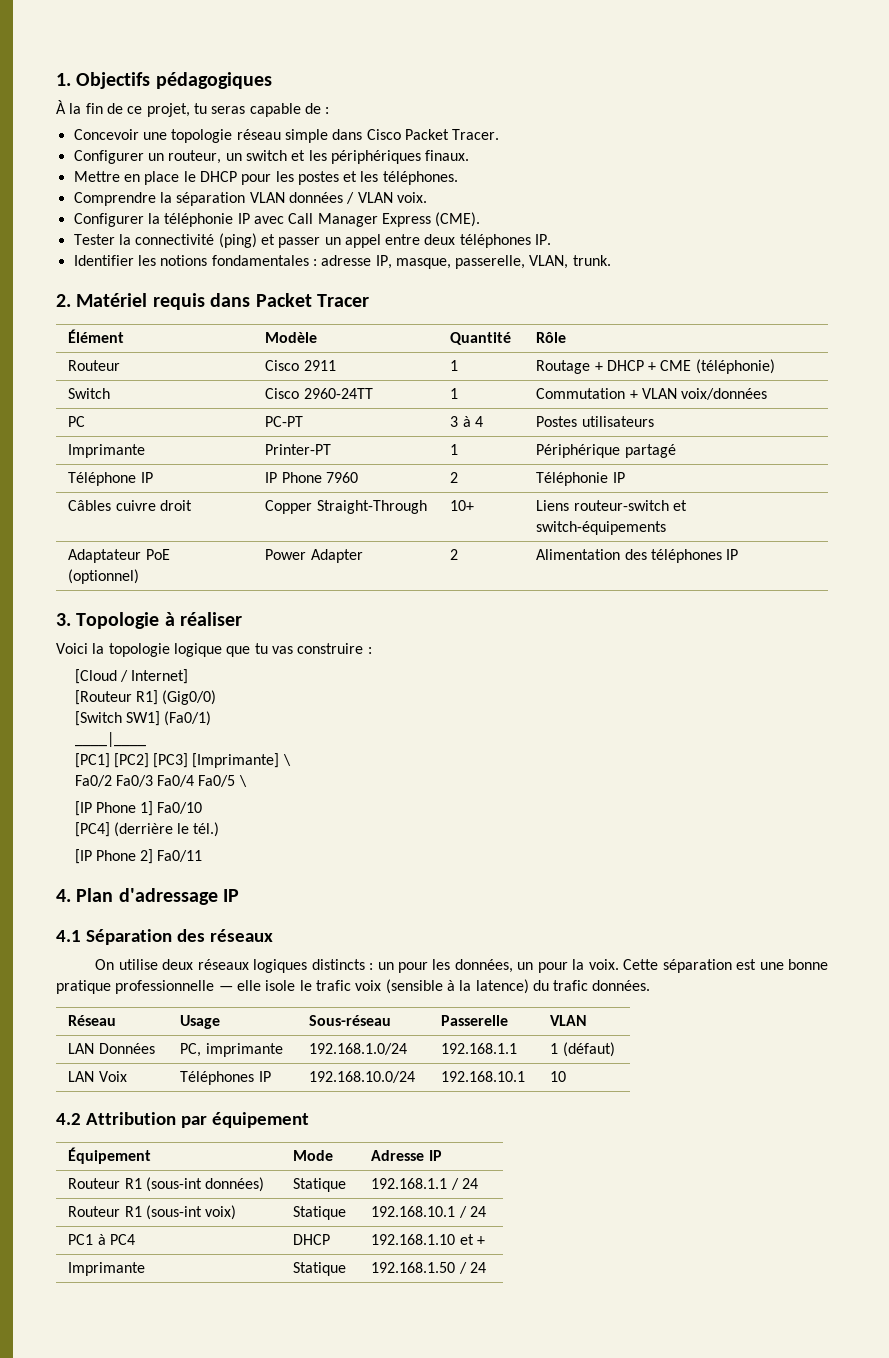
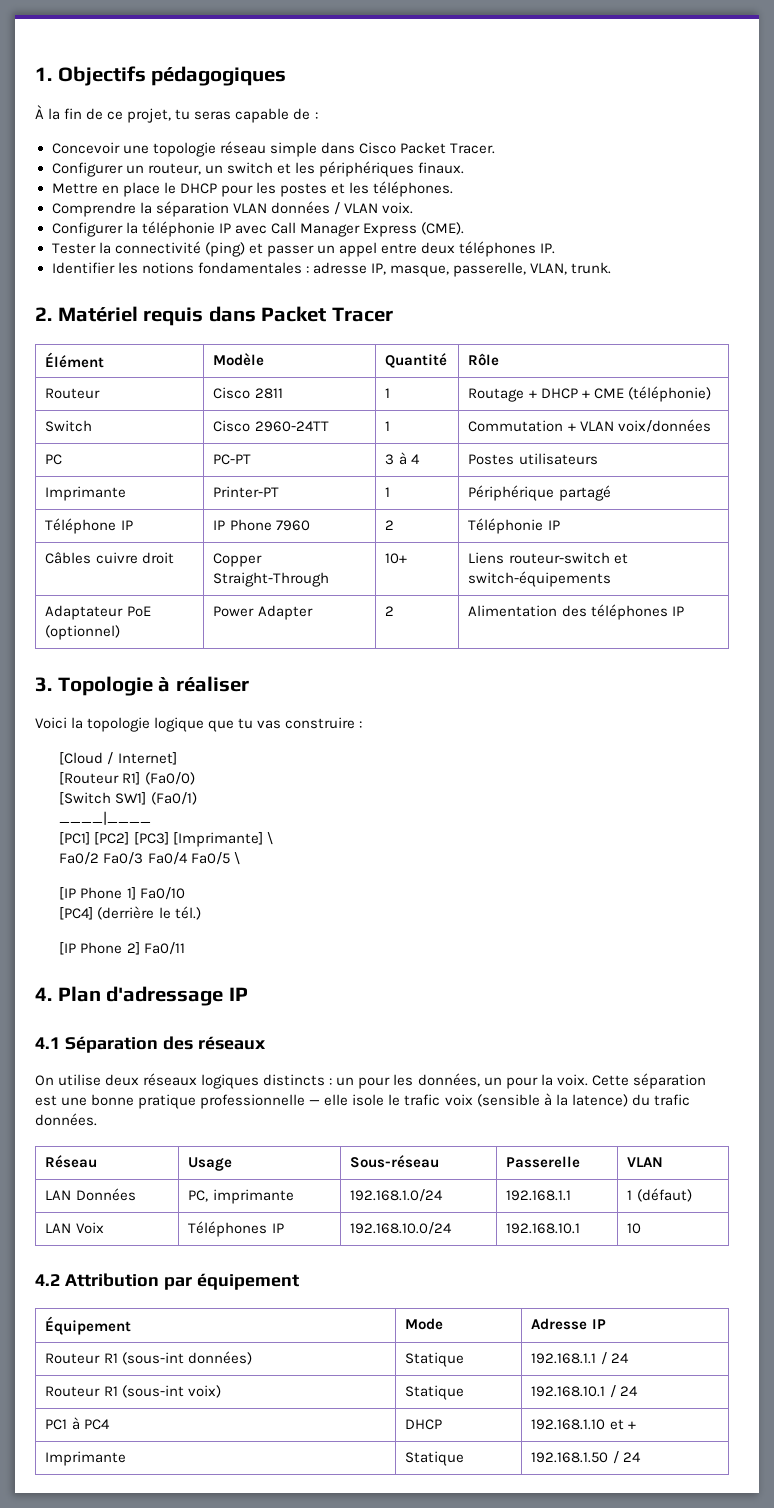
[303,360,336,371] 2911 -> [254,388,283,399] 2811
[162,690,217,705] (Gig0/0) -> [144,772,195,785] (Fa0/0)

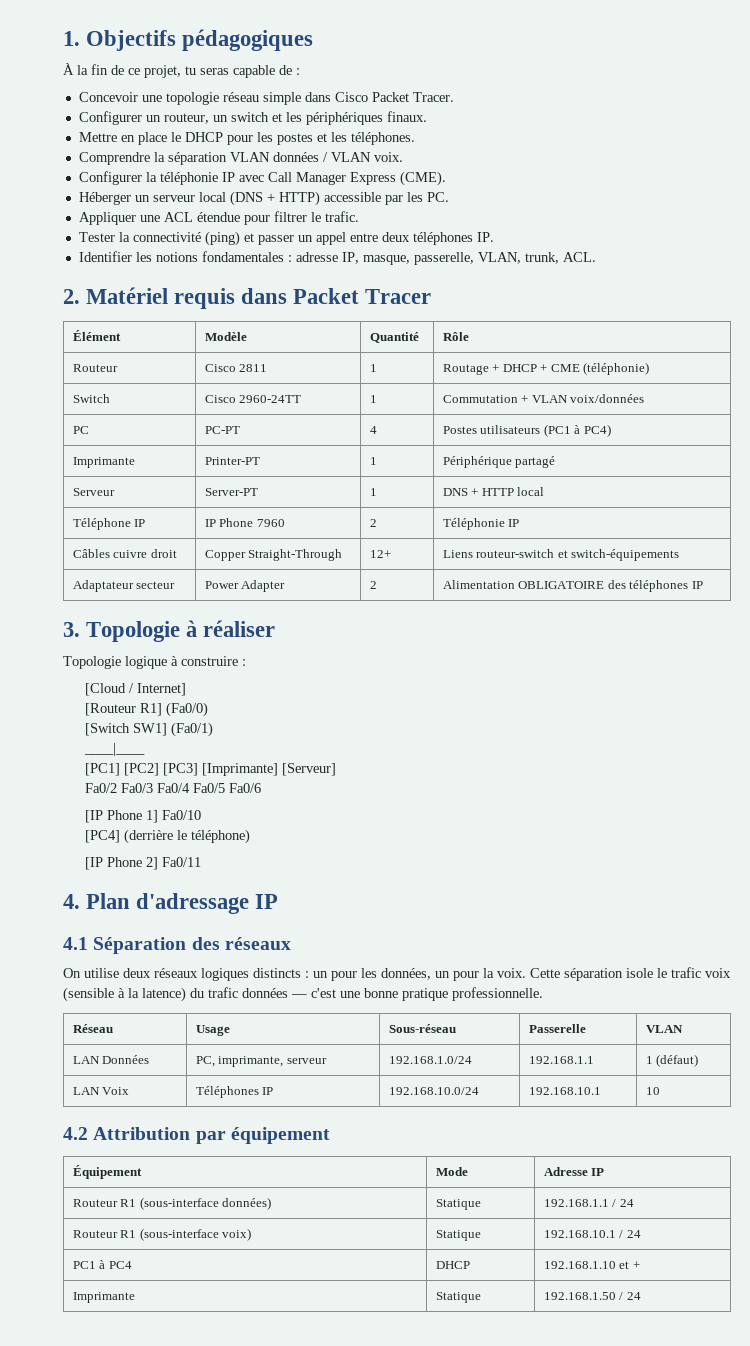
(464, 228) none -> [78,191,449,206] [78,211,359,225] // Héberger un serveur local (DNS + HTTP) accessible par les PC. // Appliquer une ACL étendue pour filtrer le trafic.
[571,262,611,274] trunk. -> [524,252,596,264] trunk, ACL.
[385,452,407,465] 3 à -> (240, 430) none
(598, 459) none -> [543,424,611,437] (PC1 à PC4)
(611, 493) none -> [72,488,115,496] [204,488,258,496] [369,488,377,496] [442,487,545,496] // Serveur | Server-PT | 1 | DNS + HTTP local
[385,553,408,564] 10+ -> [369,550,391,558] 12+
[126,606,151,617] [45,625,121,640] PoE (optionnel) -> [136,581,176,589] secteur
(558, 611) none -> [518,581,605,589] OBLIGATOIRE
[35,717,282,732] Voici la topologie logique que tu vas -> [63,656,178,669] Topologie logique à
[266,832,273,845] \ -> [281,763,336,776] [Serveur]
[233,852,240,865] \ -> [228,783,261,793] Fa0/6
[174,906,201,920] tél.) -> [190,829,250,844] téléphone)
[35,1094,349,1109] est une bonne pratique professionnelle — elle -> (623, 974) none
[35,1113,97,1126] données. -> [242,987,543,1001] données — c'est une bonne pratique professionnelle.
[212,1189,294,1204] imprimante -> [218,1056,327,1067] imprimante, serveur
[121,1352,184,1365] (sous-int -> [139,1197,219,1210] (sous-interface
[121,1385,184,1398] (sous-int -> [139,1228,219,1241] (sous-interface

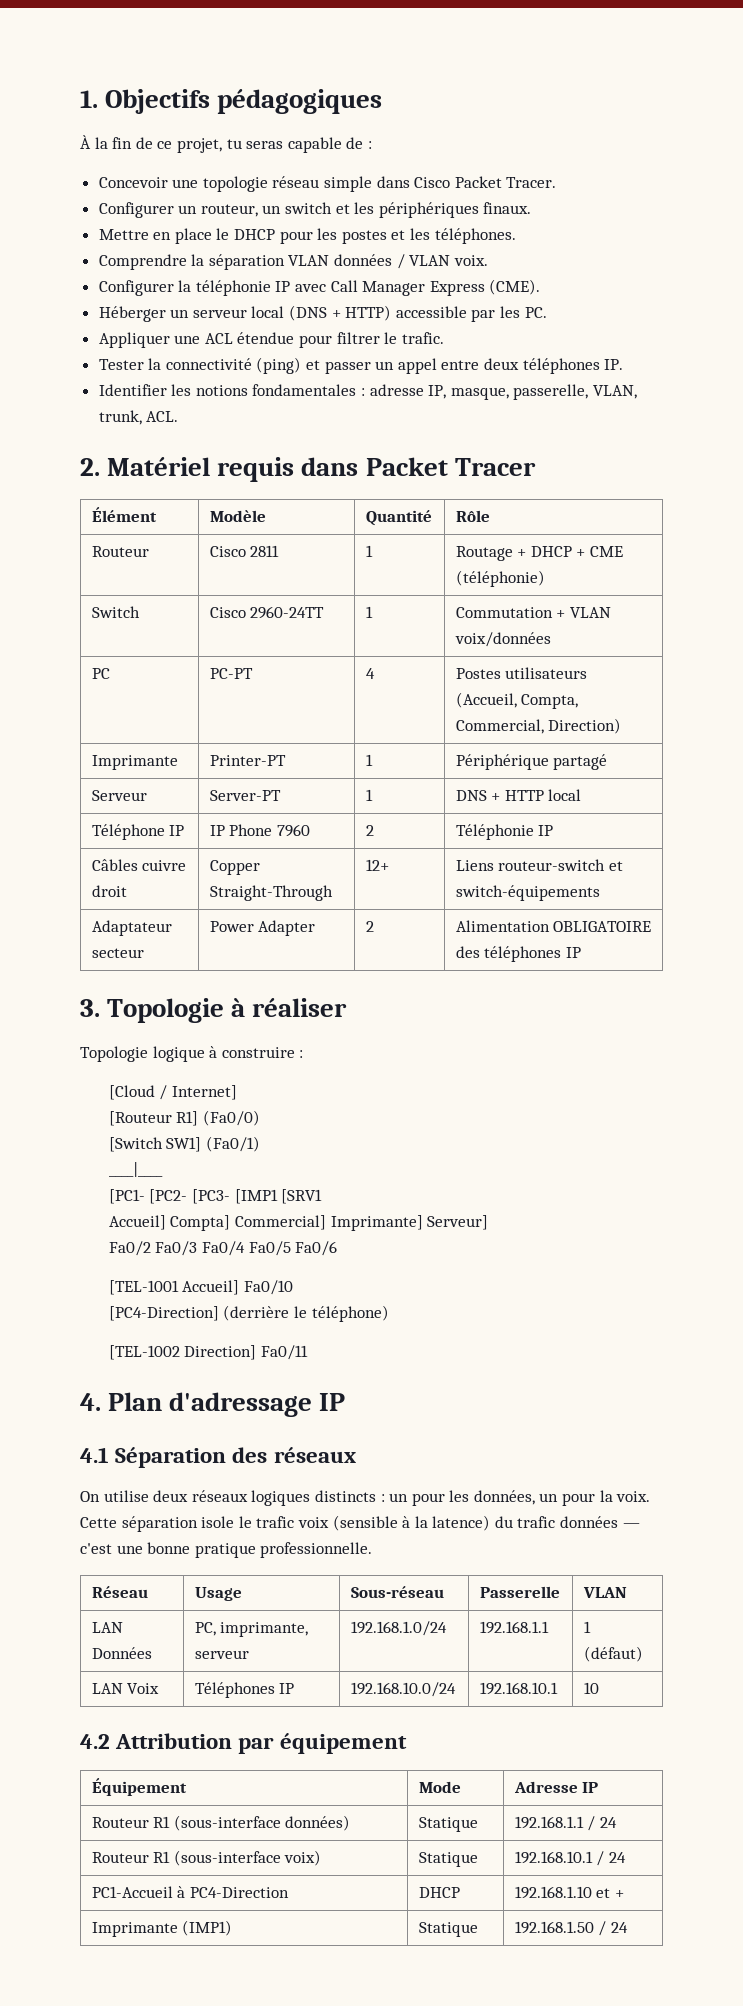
[543,424,611,437] (PC1 à PC4) -> [455,692,579,709] [455,718,622,734] (Accueil, Compta, Commercial, Direction)
[84,763,336,776] [PC1] [PC2] [PC3] [Imprimante] [Serveur] -> [108,1189,323,1204] [108,1215,489,1231] [PC1- [PC2- [PC3- [IMP1 [SRV1 // Accueil] Compta] Commercial] Imprimante] Serveur]
[84,810,158,823] [IP Phone 1] -> [108,1280,240,1295] [TEL-1001 Accueil]
[84,830,120,843] [PC4] -> [108,1306,219,1321] [PC4-Direction]
[84,857,158,870] [IP Phone 2] -> [108,1345,257,1360] [TEL-1002 Direction]
[72,1260,132,1269] PC1 à PC4 -> [91,1886,289,1898] PC1-Accueil à PC4-Direction
(135, 1297) none -> [182,1920,233,1936] (IMP1)

